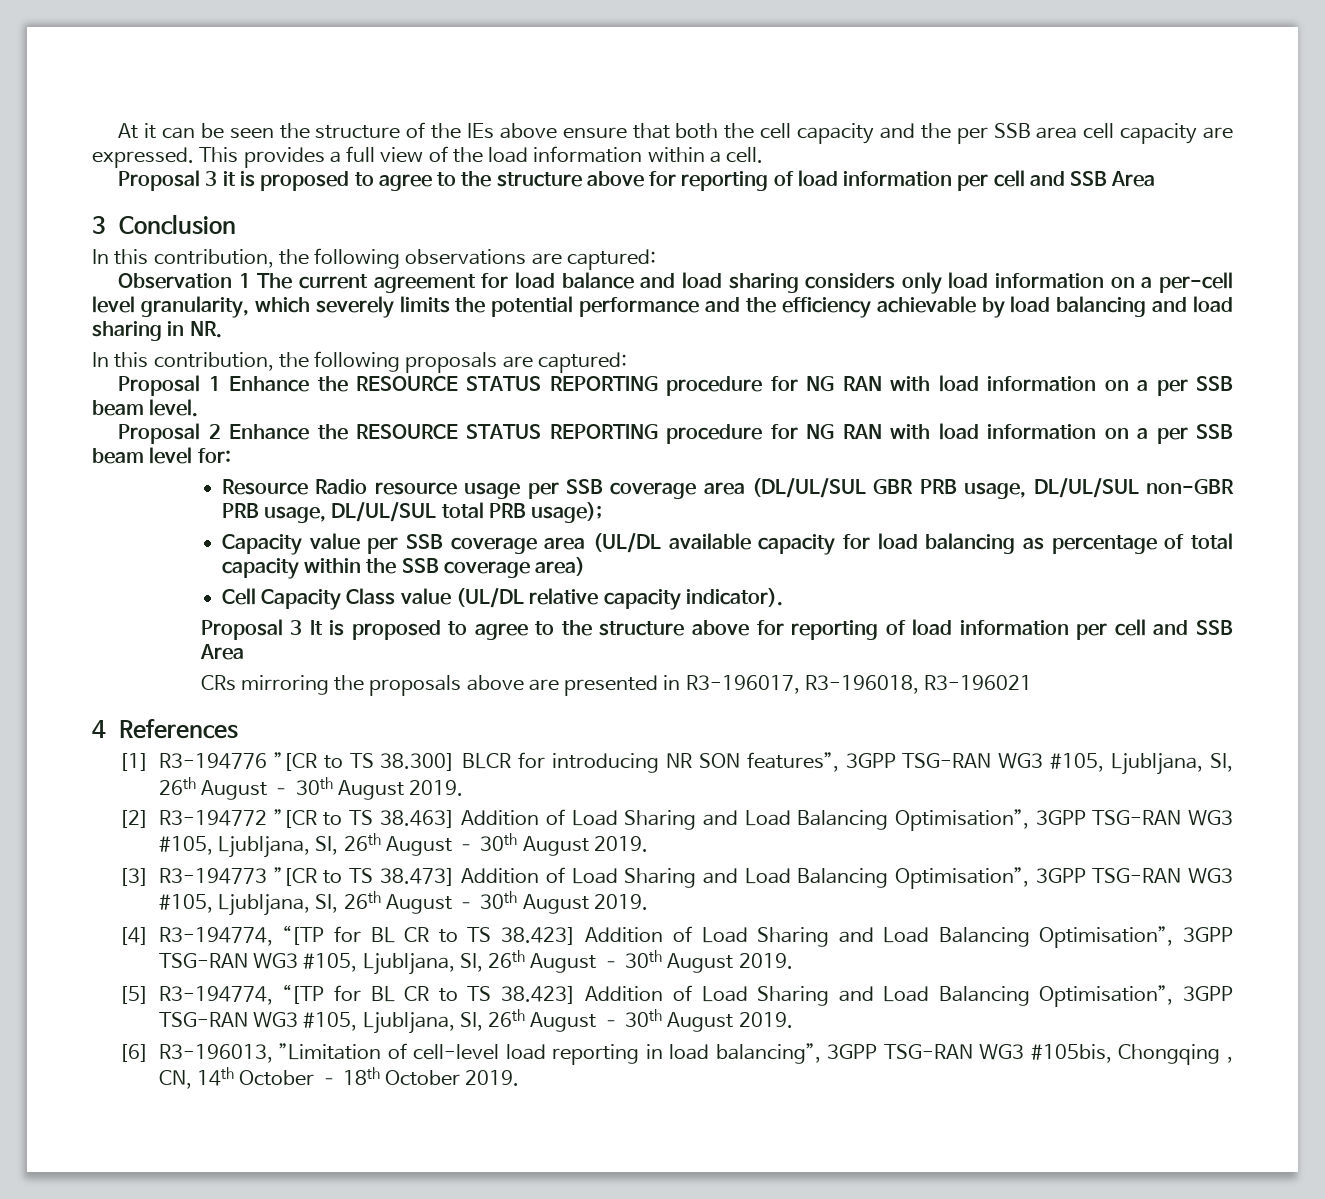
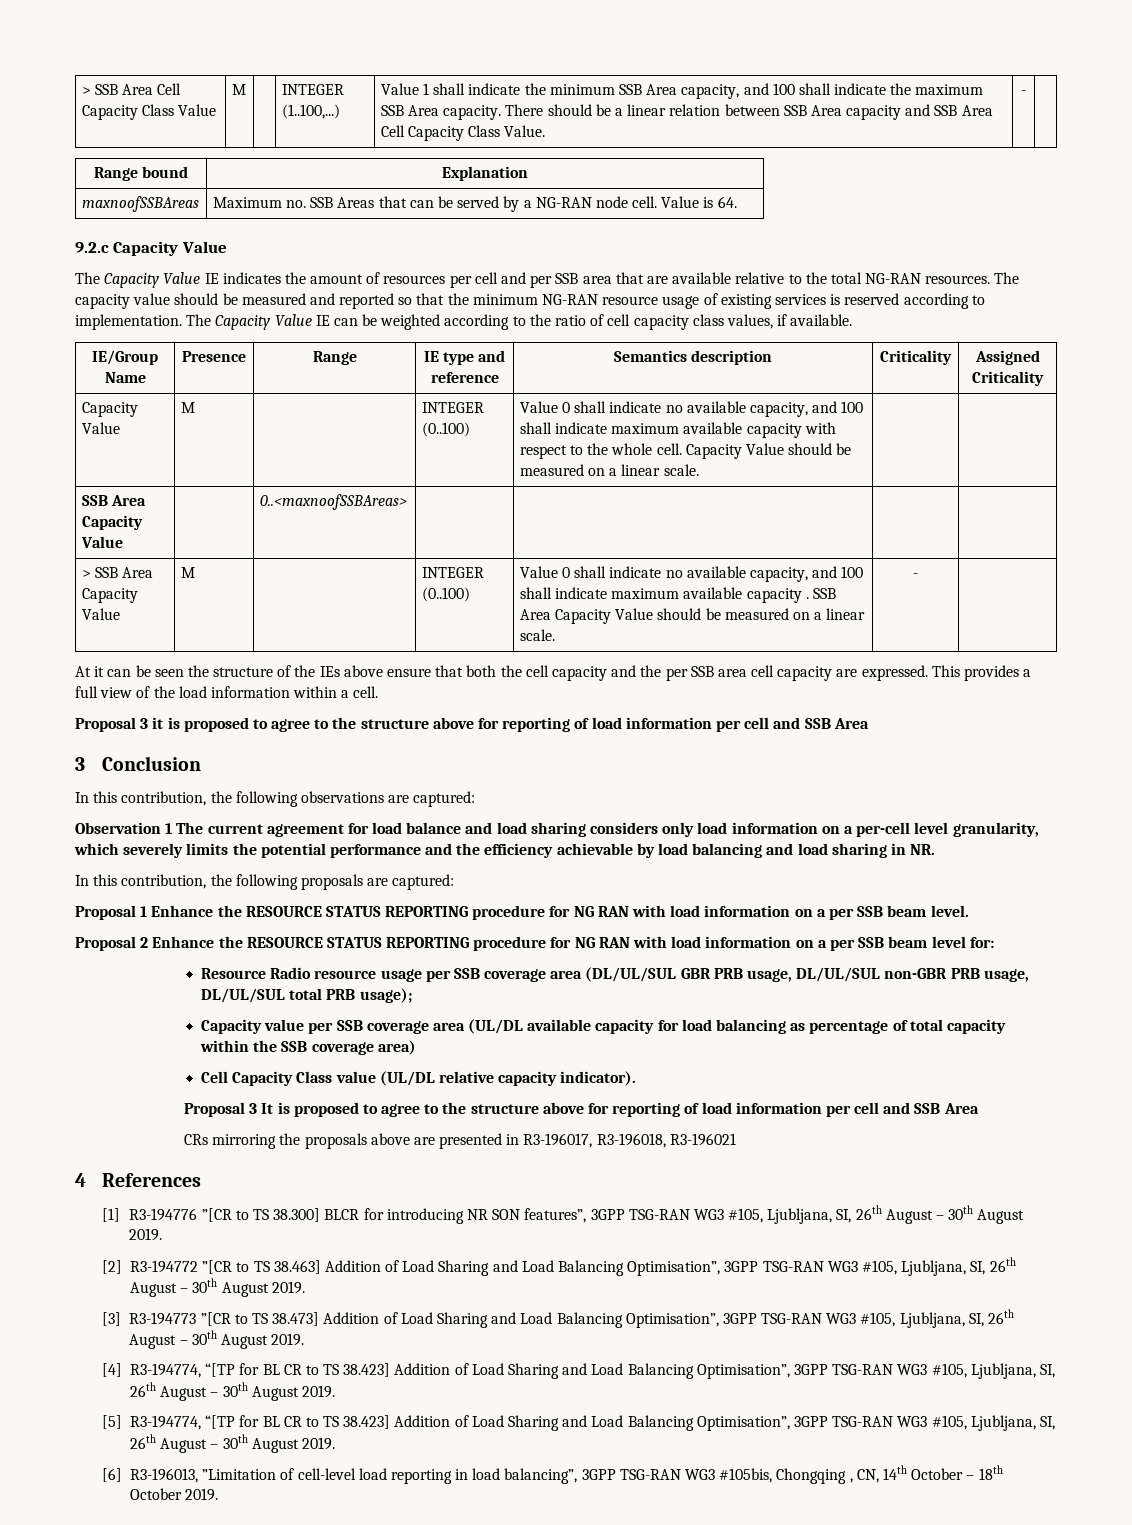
(118, 131) none -> [81,83,182,95] [81,104,217,120] [231,84,246,95] [281,84,344,95] [281,104,340,119] [380,83,984,99] [380,104,993,120] [380,125,546,141] [1021,90,1026,95] [93,166,189,181] [442,166,528,181] [81,196,199,212] [212,196,737,212] [75,241,227,256] [75,272,1020,288] [75,293,985,309] [75,314,853,330] [92,350,158,365] [104,372,146,383] [182,351,246,362] [312,351,357,365] [423,350,506,365] [430,372,499,383] [613,350,773,365] [880,350,952,365] [974,350,1040,365] [972,371,1044,386] [81,402,138,417] [81,422,120,434] [180,402,195,413] [421,402,484,413] [421,422,470,437] [519,401,864,417] [519,422,836,438] [519,443,852,459] [519,464,699,476] [81,495,147,506] [81,515,143,530] [80,536,123,548] [259,494,407,510] [81,567,154,578] [81,588,138,603] [81,608,120,620] [180,567,195,578] [421,567,484,578] [421,587,470,602] [519,566,864,582] [519,587,837,603] [519,608,866,624] [519,629,555,641] [913,573,918,578] > SSB Area Cell Capacity Class Value | M | | INTEGER (1..100,...) | Value 1 shall indicate the minimum SSB Area capacity, and 100 shall indicate the maximum SSB Area capacity. There should be a linear relation between SSB Area capacity and SSB Area Cell Capacity Class Value. | - | // Range bound | Explanation // maxnoofSSBAreas | Maximum no. SSB Areas that can be served by a NG-RAN node cell. Value is 64. // 9.2.c Capacity Value // The Capacity Value IE indicates the amount of resources per cell and per SSB area that are available relative to the total NG-RAN resources. The capacity value should be measured and reported so that the minimum NG-RAN resource usage of existing services is reserved according to implementation. The Capacity Value IE can be weighted according to the ratio of cell capacity class values, if available. // IE/Group Name | Presence | Range | IE type and reference | Semantics description | Criticality | Assigned Criticality // Capacity Value | M | | INTEGER (0..100) | Value 0 shall indicate no available capacity, and 100 shall indicate maximum available capacity with respect to the whole cell. Capacity Value should be measured on a linear scale. | | // SSB Area Capacity Value | | 0..<maxnoofSSBAreas> | | | | // > SSB Area Capacity Value | M | | INTEGER (0..100) | Value 0 shall indicate no available capacity, and 100 shall indicate maximum available capacity . SSB Area Capacity Value should be measured on a linear scale. | - | //

